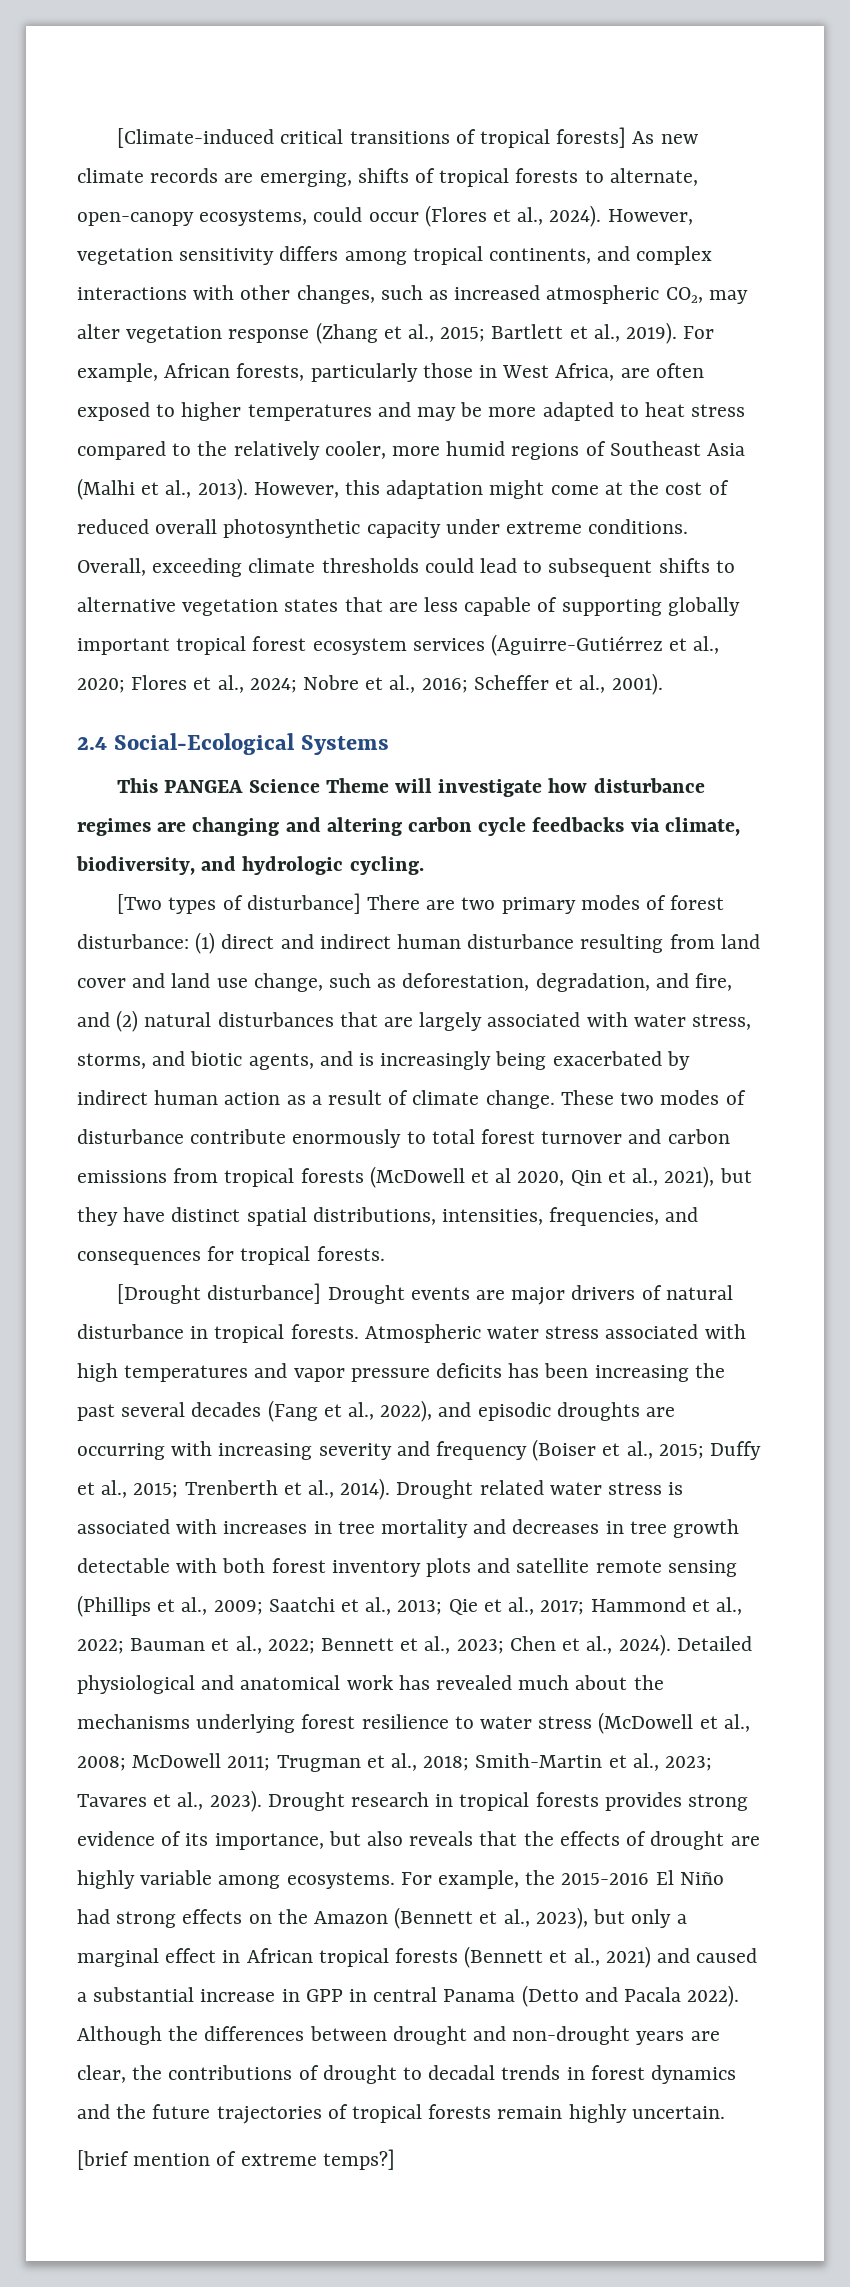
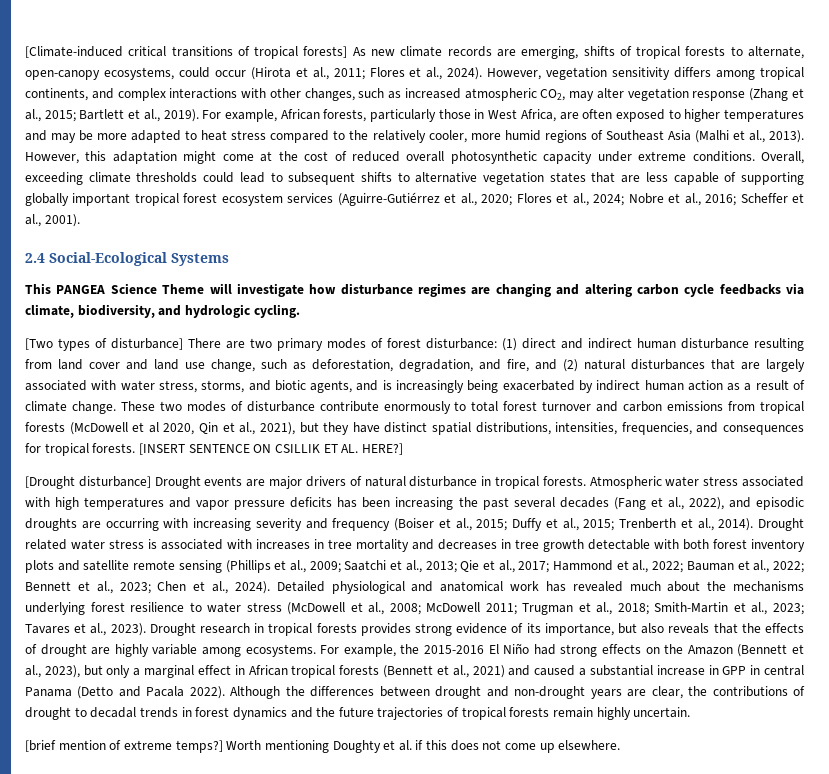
[424,205,487,227] (Flores -> [250,67,405,80] (Hirota et al., 2011; Flores
(385, 1253) none -> [138,443,403,455] [INSERT SENTENCE ON CSILLIK ET AL. HERE?]
(395, 2159) none -> [226,740,621,753] Worth mentioning Doughty et al. if this does not come up elsewhere.

